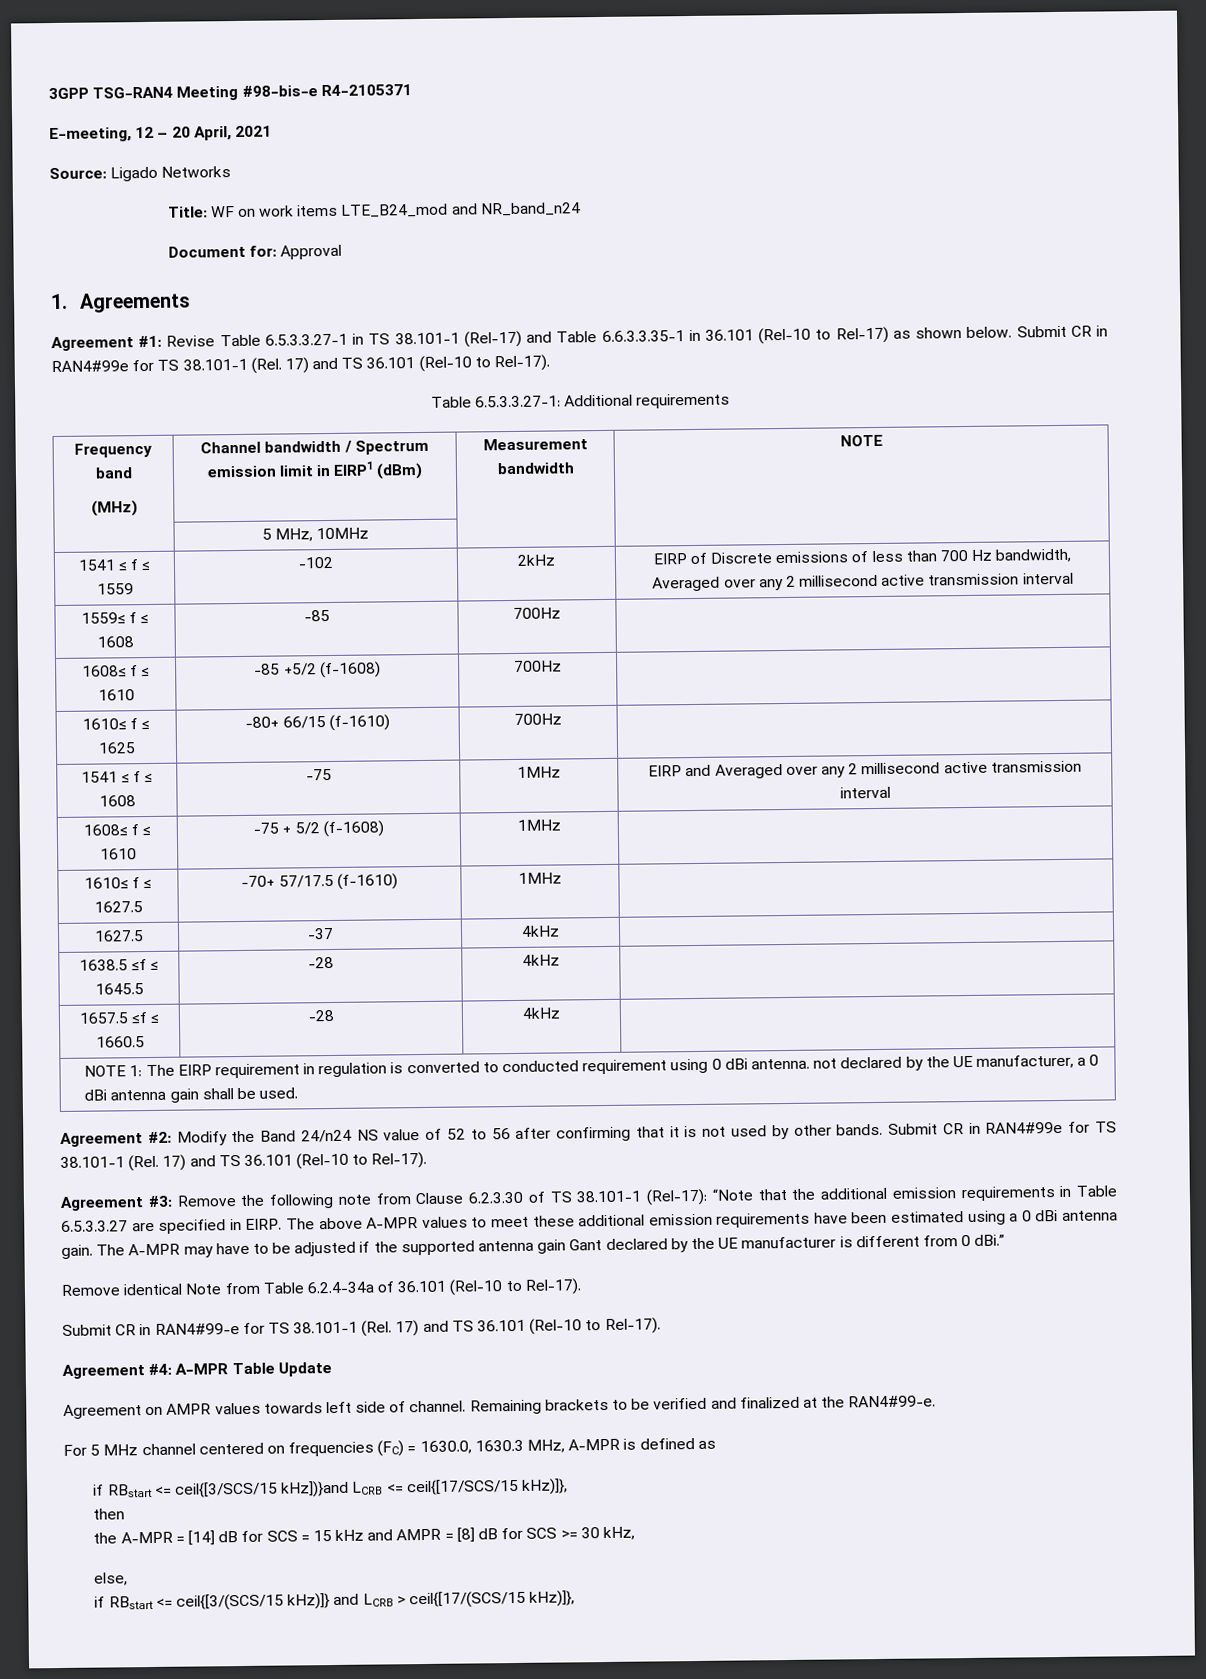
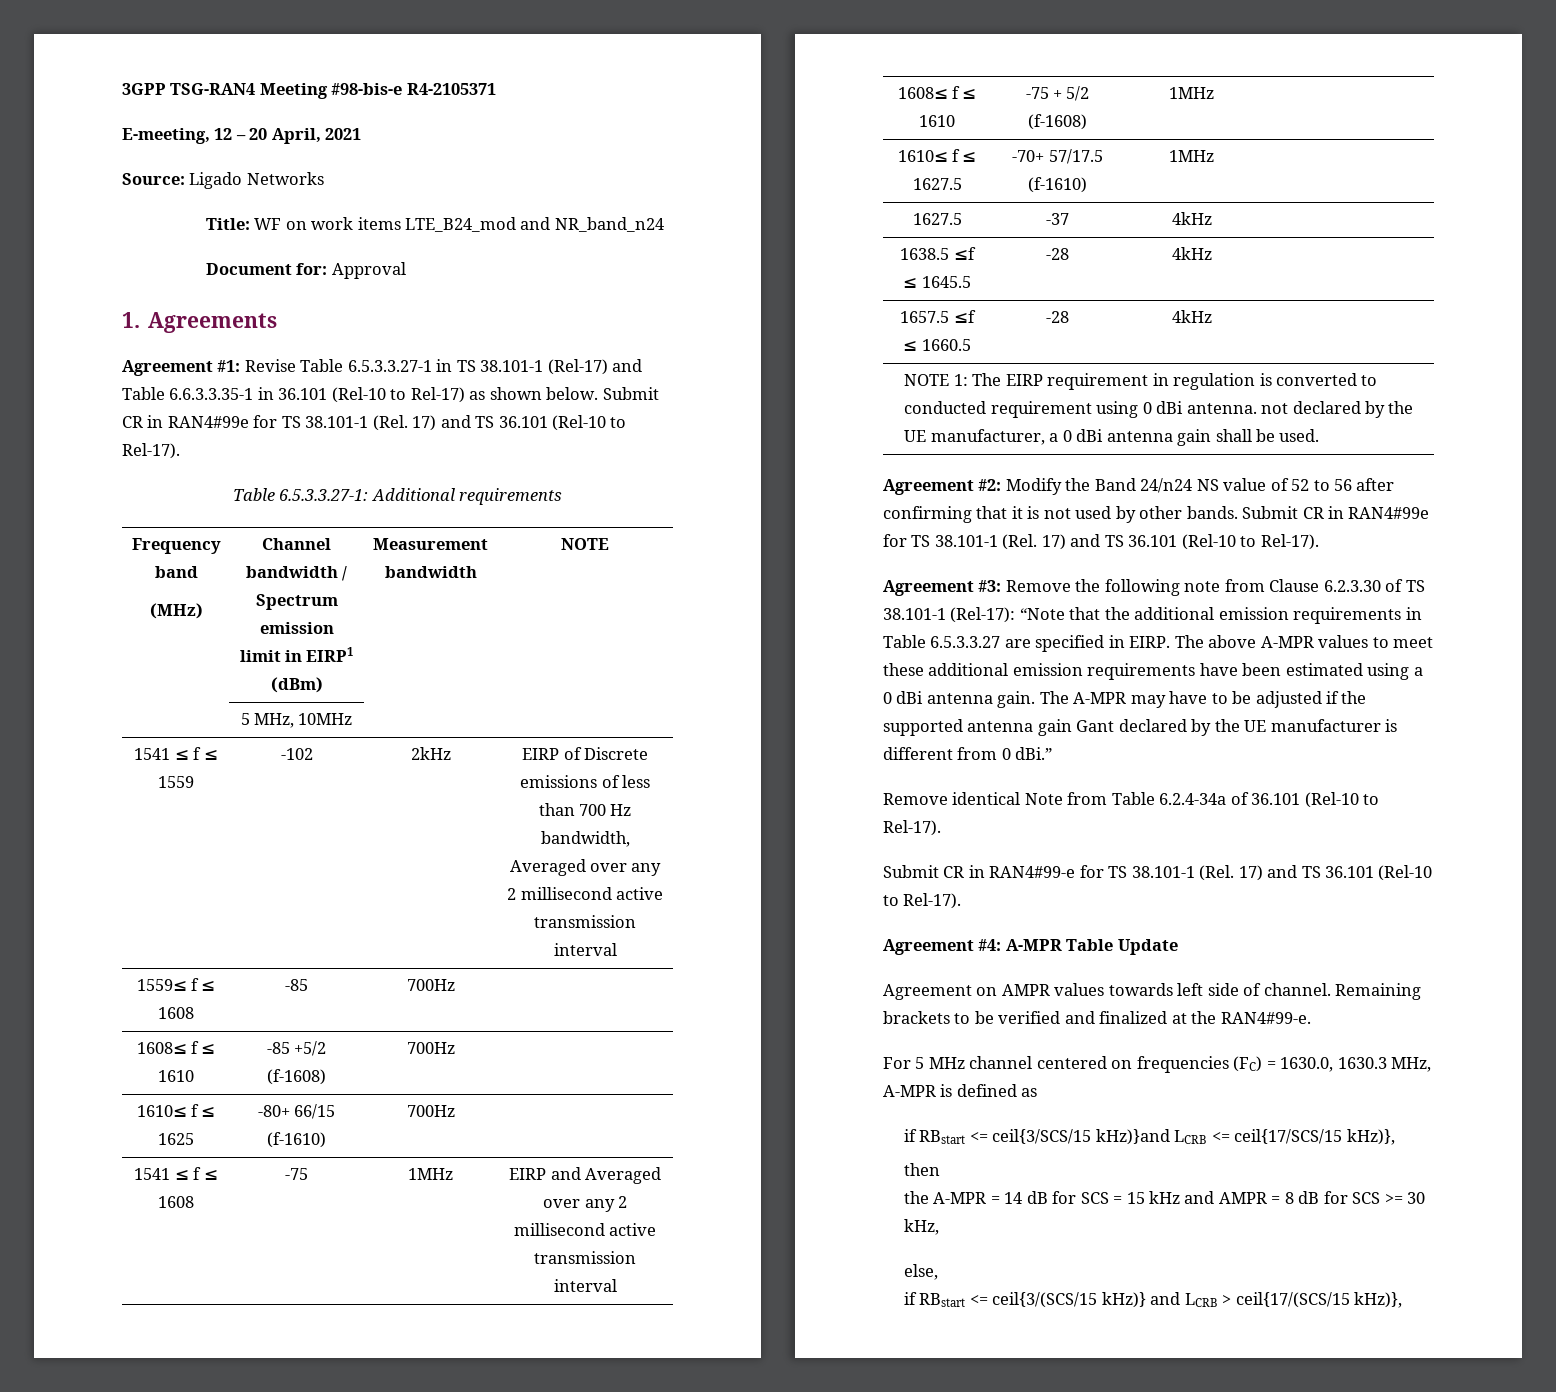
[174,1478,568,1498] ceil{[3/SCS/15 kHz])}and LCRB <= ceil{[17/SCS/15 kHz)]}, -> [992,1129,1395,1145] ceil{3/SCS/15 kHz)}and LCRB <= ceil{17/SCS/15 kHz)},
[187,1530,215,1546] [14] -> [1004,1192,1023,1204] 14
[456,1527,475,1543] [8] -> [1284,1192,1294,1204] 8
[175,1593,331,1611] ceil{[3/(SCS/15 kHz)]} -> [992,1292,1146,1308] ceil{3/(SCS/15 kHz)}
[408,1590,576,1609] ceil{[17/(SCS/15 kHz)]}, -> [1235,1292,1403,1308] ceil{17/(SCS/15 kHz)},

